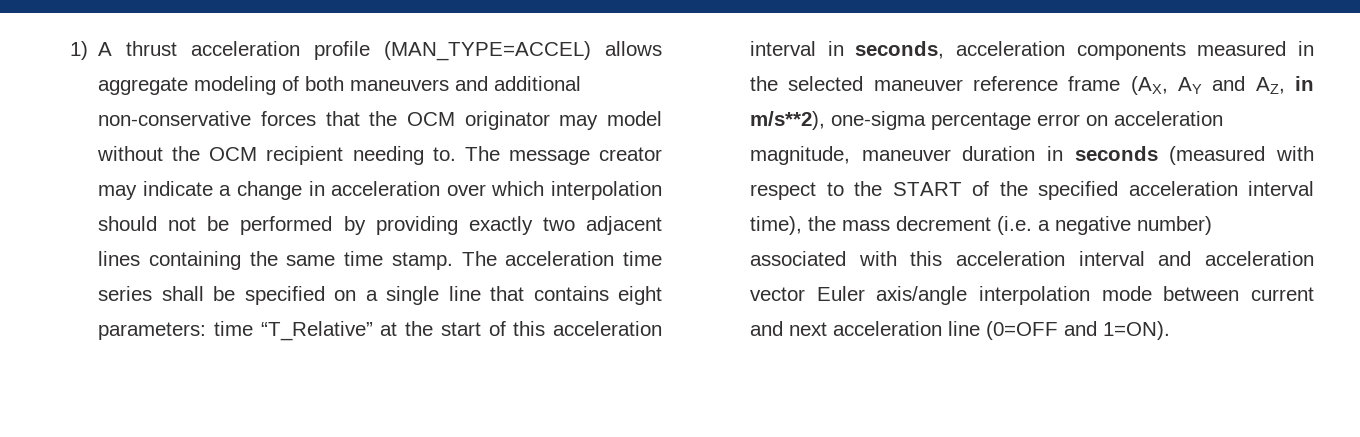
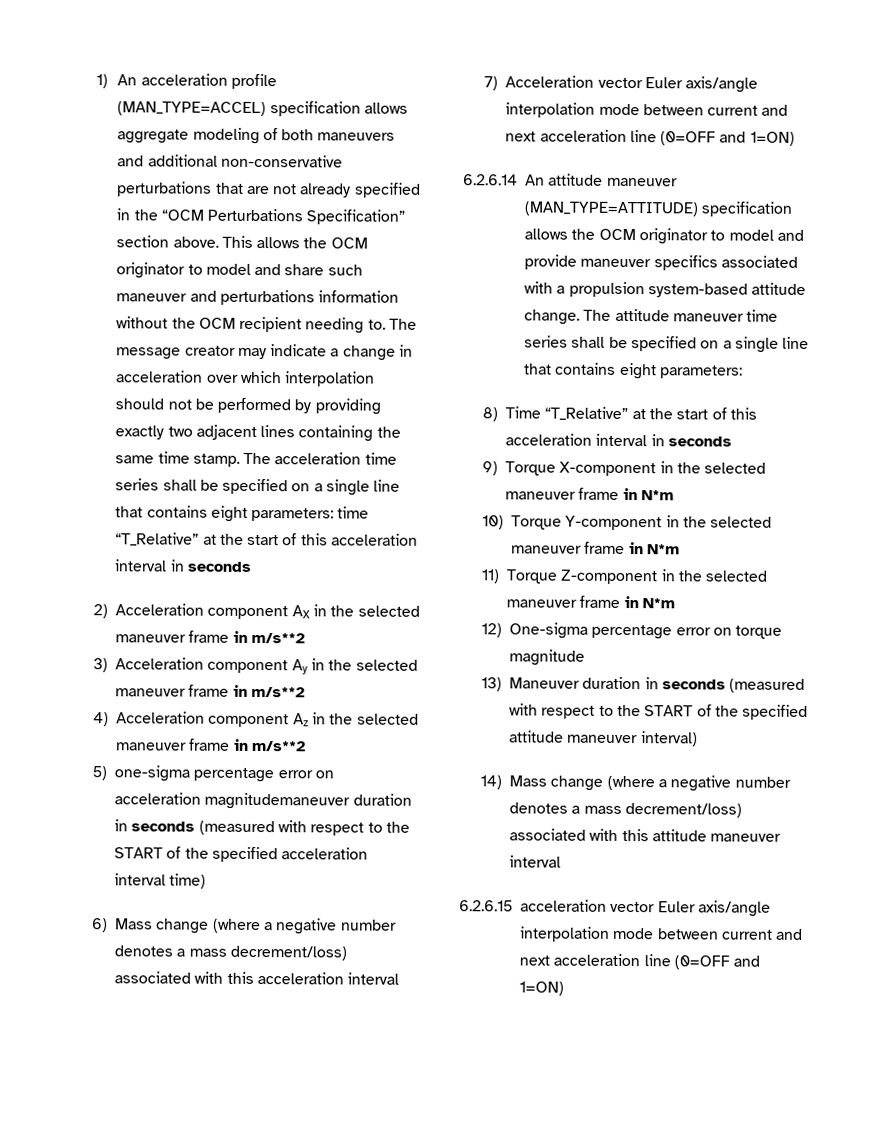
[98,41,178,56] A thrust -> [117,74,138,86] An
(592, 51) none -> [269,101,361,117] specification
[260,111,663,130] forces that the OCM originator may model -> [117,181,421,198] [116,208,406,225] [116,235,368,249] [116,262,363,279] [116,289,400,306] perturbations that are not already specified in the “OCM Perturbations Specification” section above. This allows the OCM originator to model and share such maneuver and perturbations information
[855,41,1314,60] [750,76,1314,95] [750,111,826,130] seconds, acceleration components measured in the selected maneuver reference frame (AX, AY and AZ, in m/s**2), -> [186,561,252,572] [93,603,420,620] [115,630,306,644] [93,657,418,675] [115,684,306,698] [93,711,419,728] [116,738,307,752] [92,766,108,781] seconds // 2) Acceleration component AX in the selected maneuver frame in m/s**2 // 3) Acceleration component Ay in the selected maneuver frame in m/s**2 // 4) Acceleration component Az in the selected maneuver frame in m/s**2 // 5)
[750,146,951,165] magnitude, maneuver -> [204,792,351,810] magnitudemaneuver
[750,216,1213,235] time), the mass decrement (i.e. a negative number) -> [169,873,207,889] [92,918,397,935] [114,945,348,961] time) // 6) Mass change (where a negative number denotes a mass decrement/loss)
[1158,251,1192,266] and -> [484,75,759,93] [505,102,789,118] [505,129,795,146] [463,173,678,187] [524,201,793,217] [524,228,804,245] [524,254,798,271] [524,281,807,298] [524,308,779,325] [524,335,810,353] [524,362,743,380] [482,406,758,422] [505,433,733,447] [482,461,767,477] [505,487,675,501] [482,515,773,531] [511,541,681,555] [481,569,768,585] [506,595,676,609] [481,622,783,640] [509,649,586,666] [481,676,806,693] [509,703,809,720] [509,730,698,747] [480,775,791,792] [509,802,743,818] [509,828,782,842] [509,855,562,868] [459,900,513,912] // 7) Acceleration vector Euler axis/angle interpolation mode between current and next acceleration line (0=OFF and 1=ON) // 6.2.6.14 An attitude maneuver (MAN_TYPE=ATTITUDE) specification allows the OCM originator to model and provide maneuver specifics associated with a propulsion system-based attitude change. The attitude maneuver time series shall be specified on a single line that contains eight parameters: // 8) Time “T_Relative” at the start of this acceleration interval in seconds // 9) Torque X-component in the selected maneuver frame in N*m // 10) Torque Y-component in the selected maneuver frame in N*m // 11) Torque Z-component in the selected maneuver frame in N*m // 12) One-sigma percentage error on torque magnitude // 13) Maneuver duration in seconds (measured with respect to the START of the specified attitude maneuver interval) // 14) Mass change (where a negative number denotes a mass decrement/loss) associated with this attitude maneuver interval // 6.2.6.15
[1103,321,1171,340] 1=ON). -> [519,981,564,996] 1=ON)

